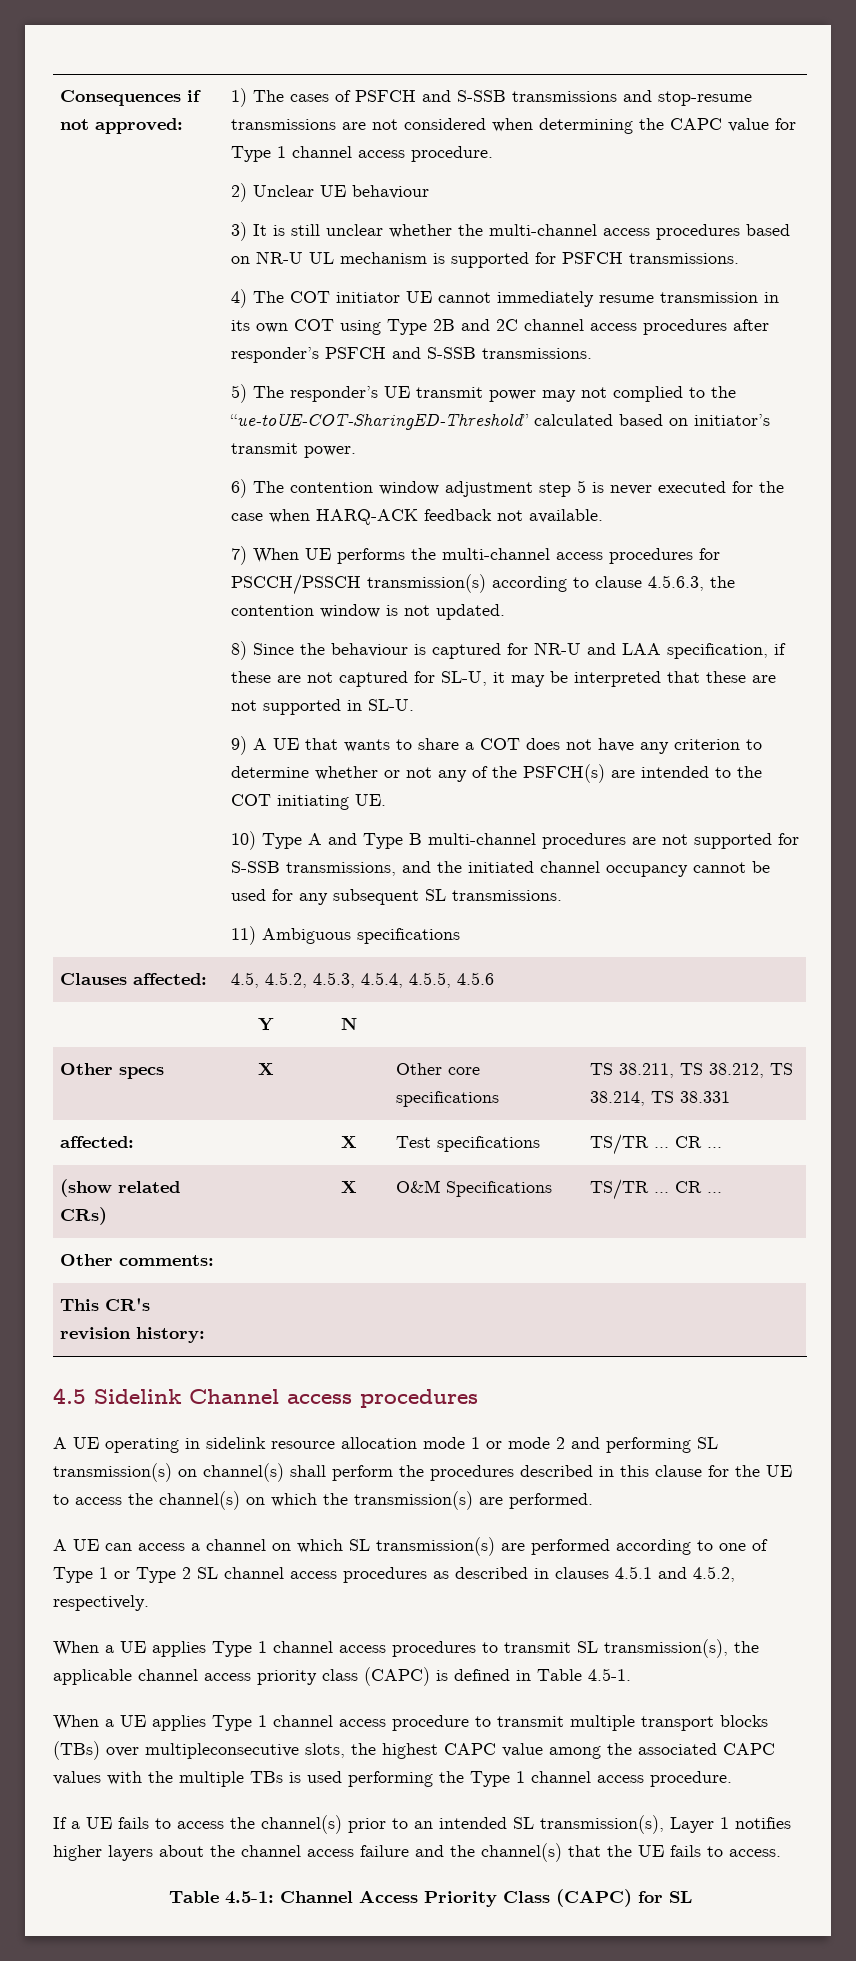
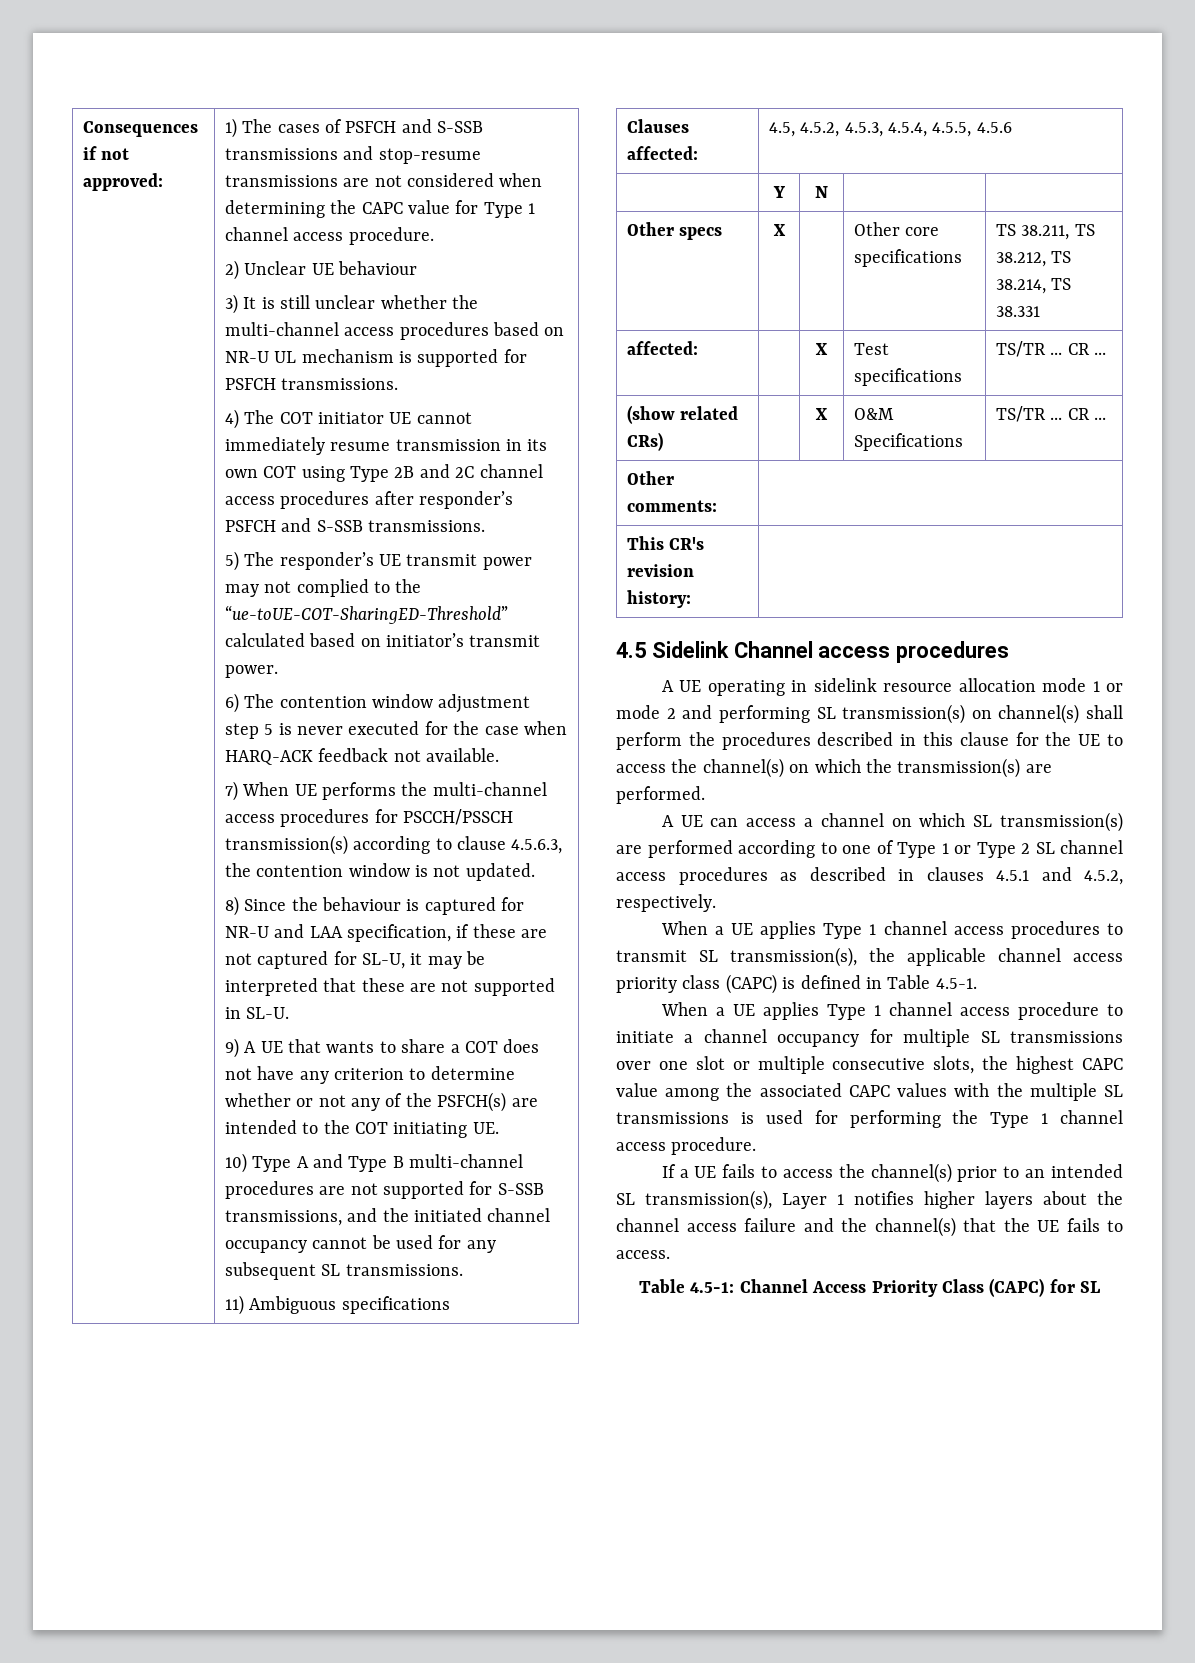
[497,1715,768,1731] [53,1741,299,1760] transmit multiple transport blocks (TBs) over multipleconsecutive -> [616,1029,1123,1047] [616,1056,926,1074] initiate a channel occupancy for multiple SL transmissions over one slot or multiple consecutive
[250,1771,283,1783] TBs -> [1104,1085,1123,1097] [616,1112,729,1124] SL transmissions
(342, 1777) none -> [814,1110,838,1124] for

